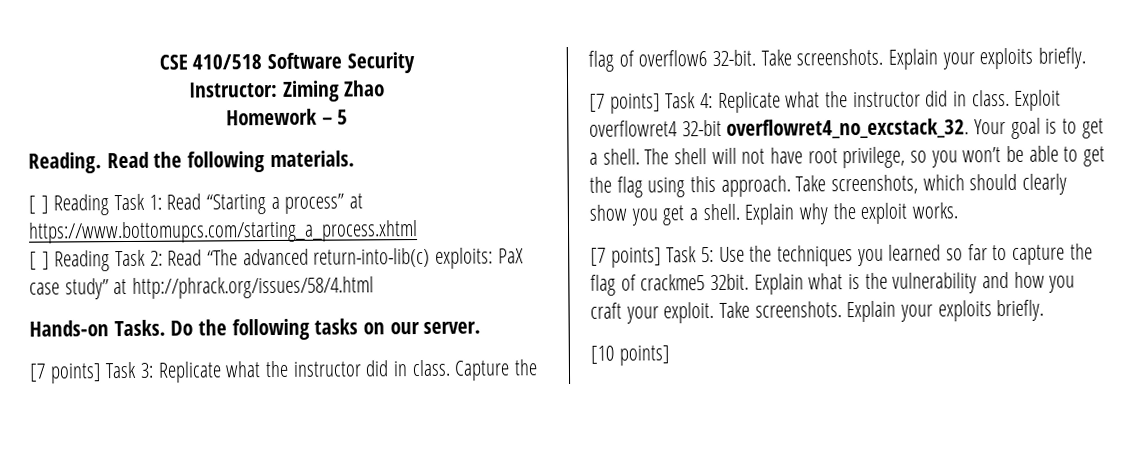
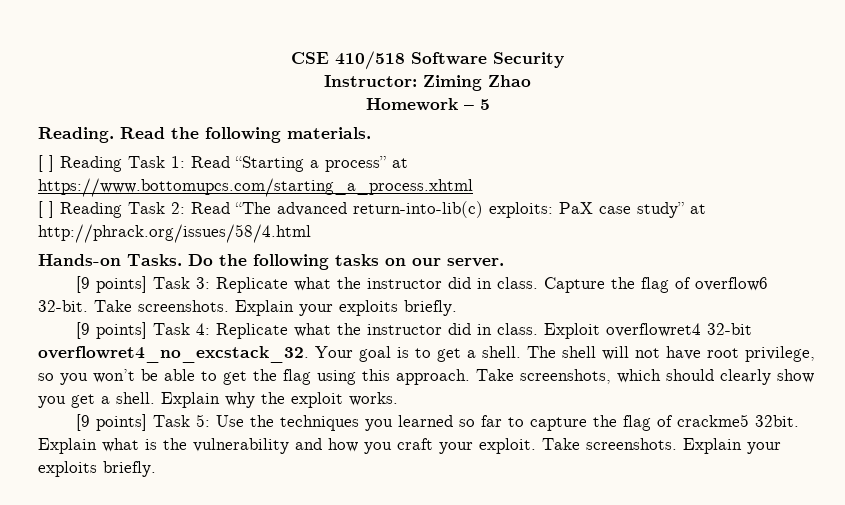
[29,363,46,382] [7 -> [76,276,91,293] [9
[589,93,605,112] [7 -> [76,322,91,339] [9
[590,247,606,266] [7 -> [76,414,91,431] [9
[590,345,670,366] // [10 points] -> (156, 469) none

